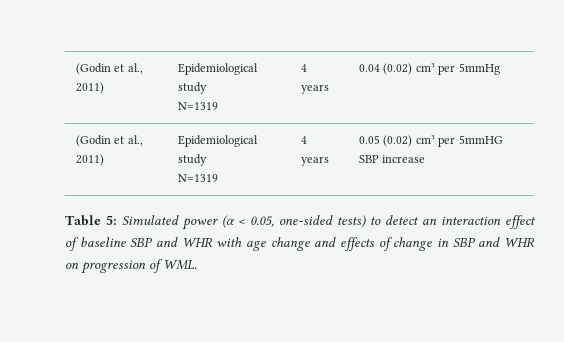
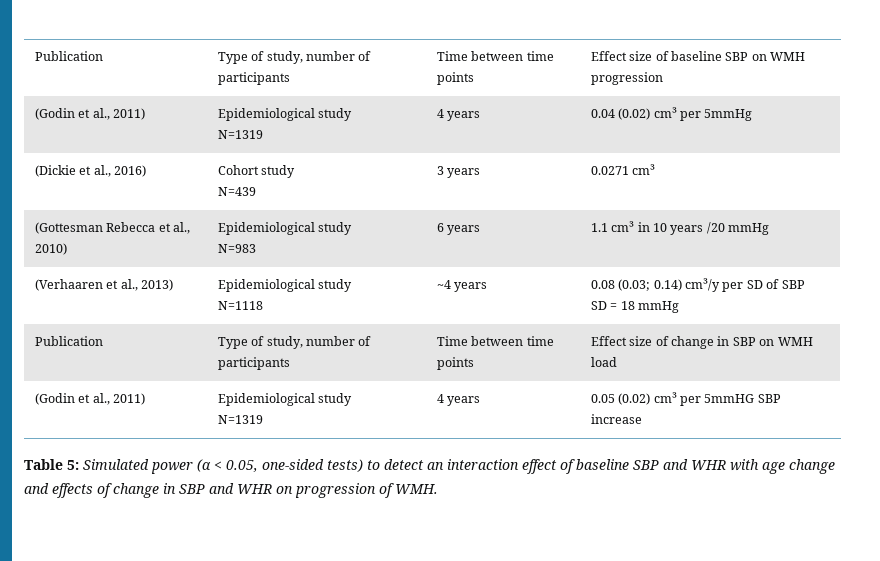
(76, 69) none -> [34,51,103,61] [217,51,372,64] [217,72,290,85] [436,51,554,61] [436,72,474,85] [590,51,806,61] [590,72,663,85] Publication | Type of study, number of participants | Time between time points | Effect size of baseline SBP on WMH progression //
(500, 69) none -> [34,165,147,177] [217,165,296,178] [217,187,256,196] [436,166,481,178] [590,164,656,175] [34,222,191,234] [34,243,67,255] [217,222,353,235] [217,244,256,253] [436,223,481,235] [590,221,770,235] [34,279,174,291] [217,279,353,292] [217,301,263,310] [436,280,488,292] [590,278,805,292] [590,301,680,313] [34,336,103,346] [217,336,372,349] [217,357,290,370] [436,336,554,346] [436,357,474,370] [590,336,813,349] [590,357,617,367] // (Dickie et al., 2016) | Cohort study // N=439 | 3 years | 0.0271 cm³ // (Gottesman Rebecca et al., 2010) | Epidemiological study // N=983 | 6 years | 1.1 cm³ in 10 years /20 mmHg // (Verhaaren et al., 2013) | Epidemiological study // N=1118 | ~4 years | 0.08 (0.03; 0.14) cm³/y per SD of SBP // SD = 18 mmHg // Publication | Type of study, number of participants | Time between time points | Effect size of change in SBP on WMH load
[163,260,197,270] WML. -> [395,484,438,494] WMH.

